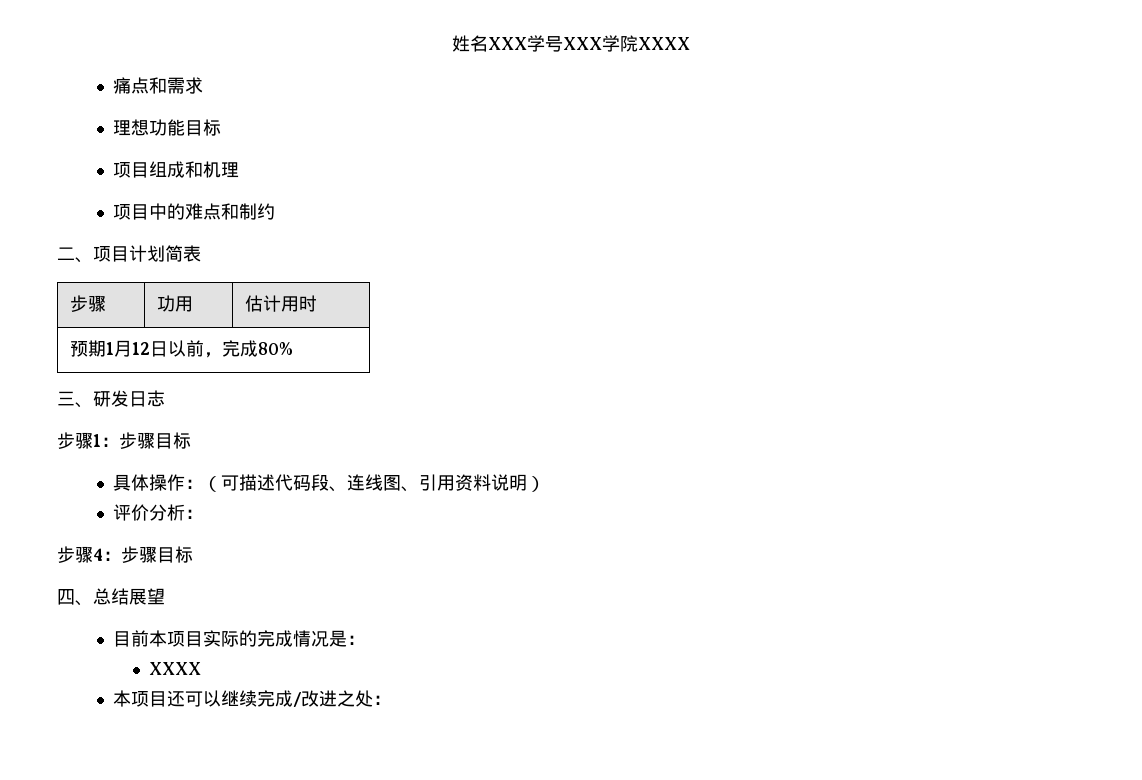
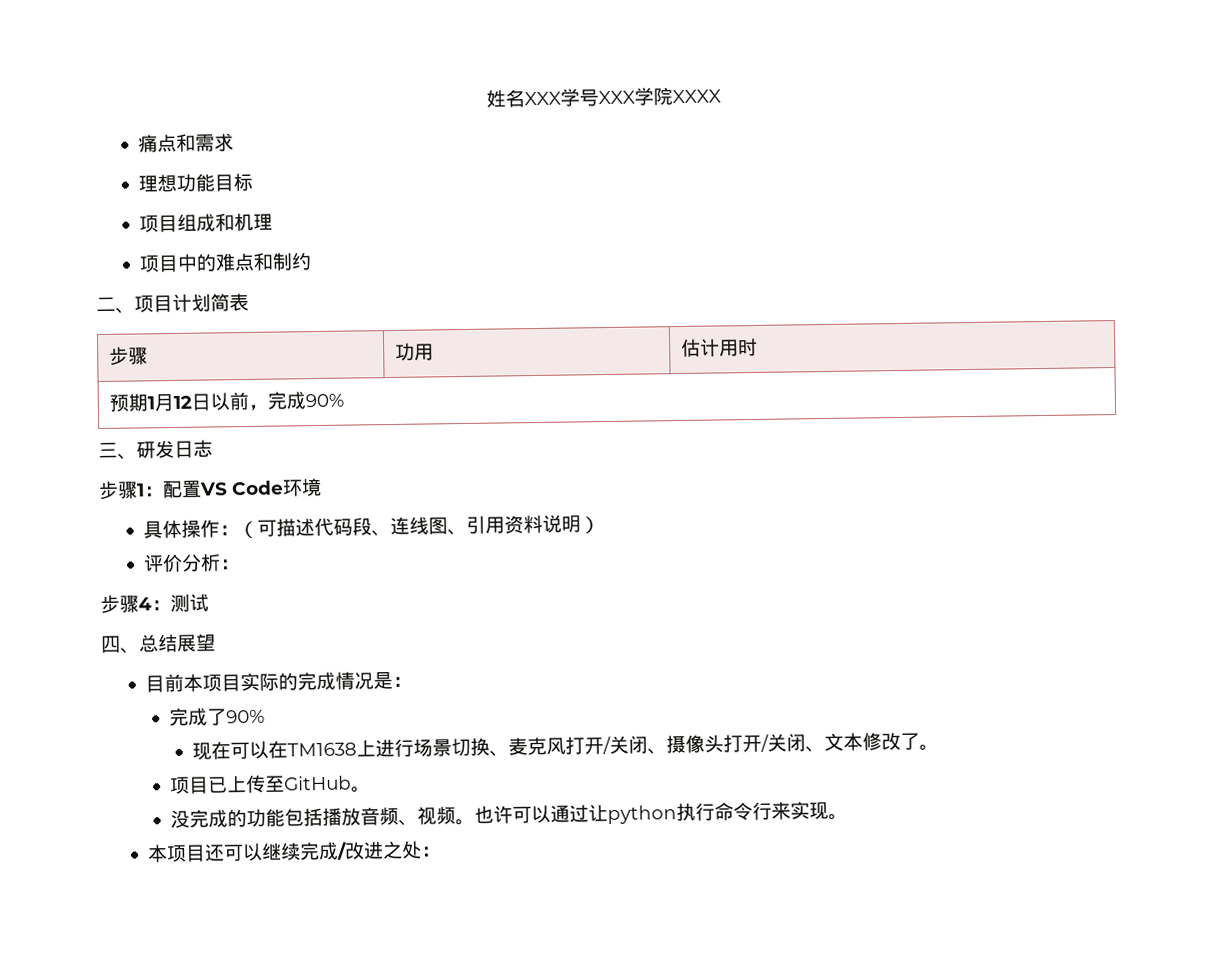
[257,342,293,355] 80% -> [305,393,345,408] 90%
[119,432,191,449] 步骤目标 -> [162,477,322,499] 配置VS Code环境
[121,546,193,563] 步骤目标 -> [170,593,209,613] 测试
[148,662,201,675] XXXX -> [168,707,265,727] [192,731,940,760] [169,774,371,795] [169,801,848,829] 完成了90% // 现在可以在TM1638上进行场景切换、麦克风打开/关闭、摄像头打开/关闭、文本修改了。 // 项目已上传至GitHub。 // 没完成的功能包括播放音频、视频。也许可以通过让python执行命令行来实现。

